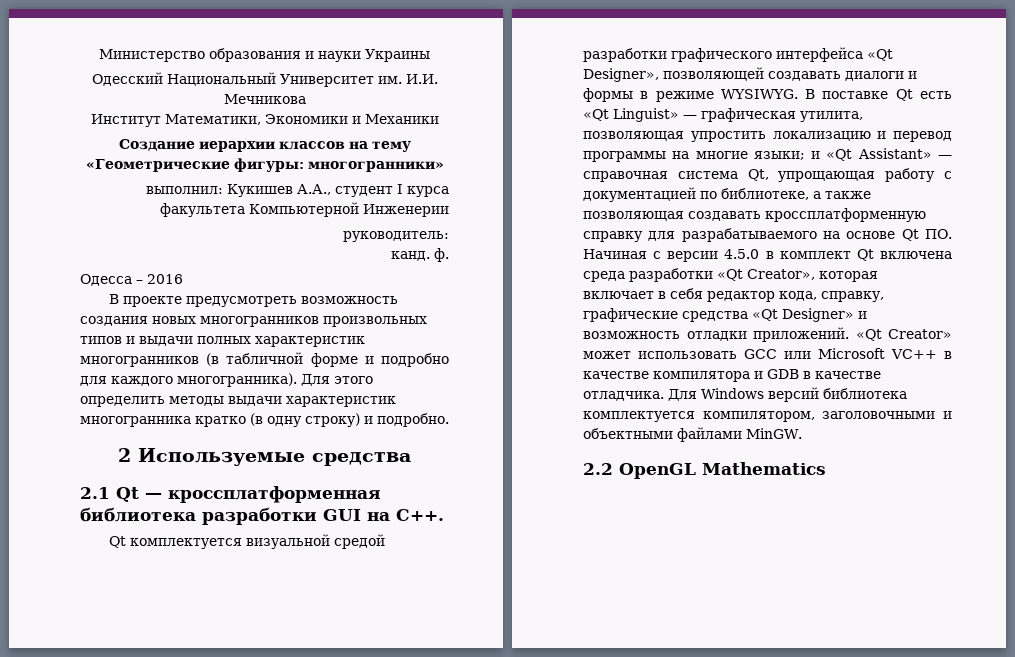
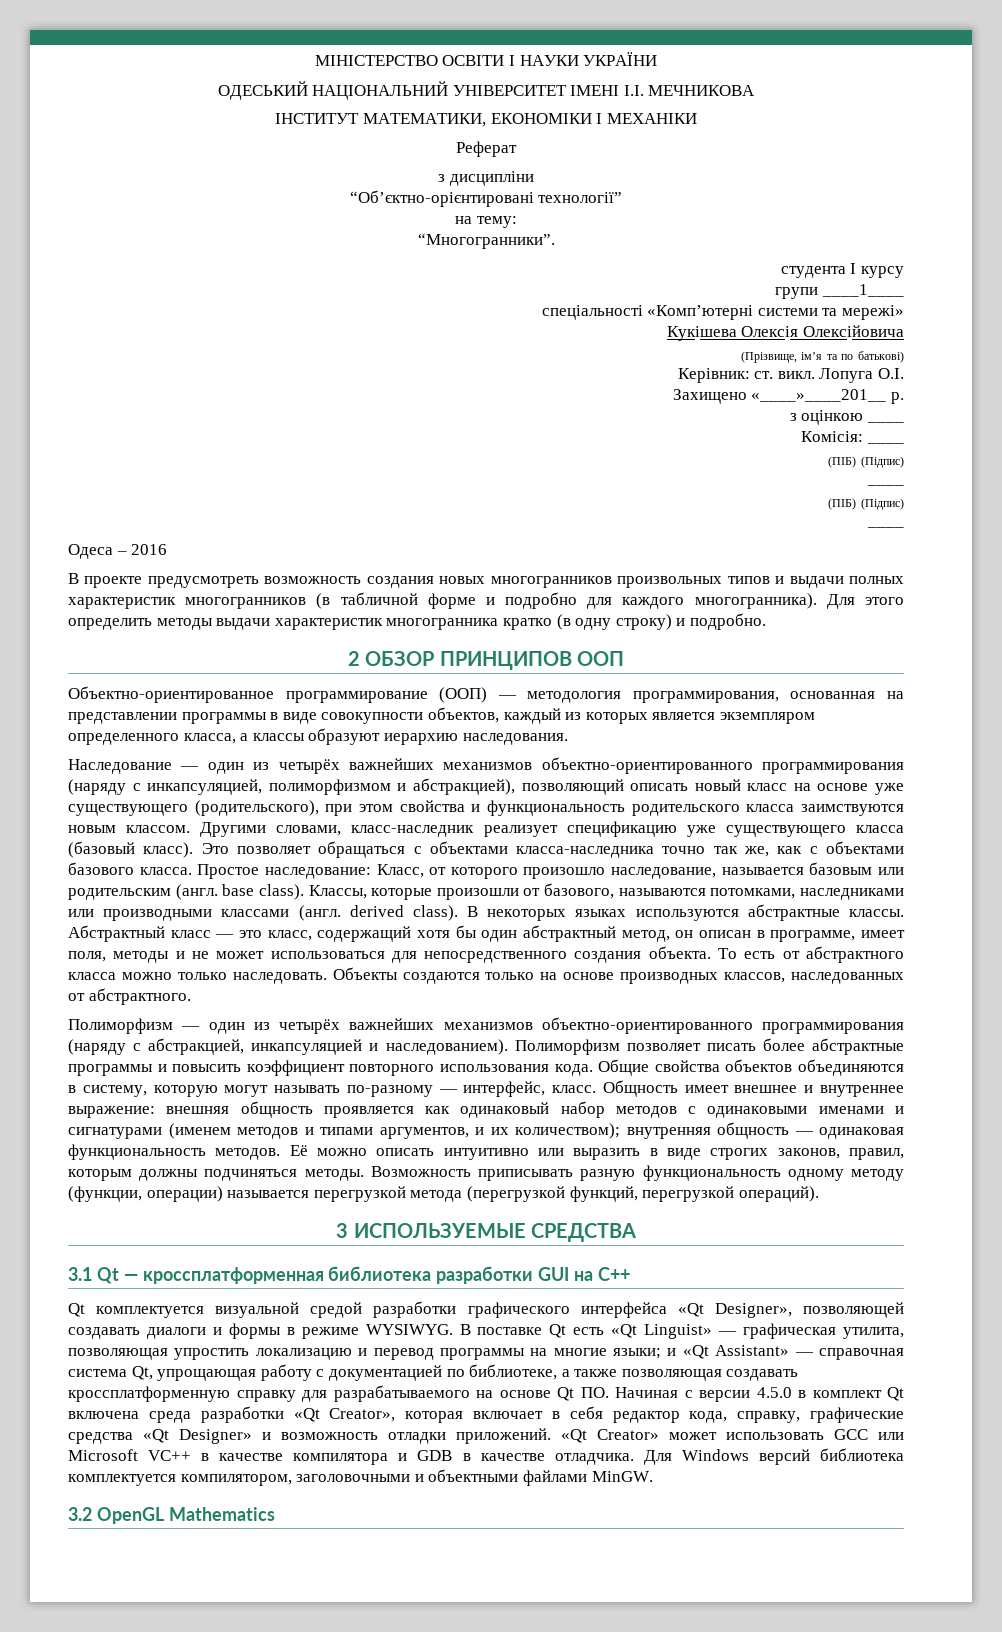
[99,48,430,62] [91,72,438,87] [223,94,306,104] [90,114,439,127] [118,139,411,152] [85,158,444,172] [146,184,449,197] [160,202,449,217] [343,231,449,242] [391,248,449,262] [80,274,132,286] Министерство образования и науки Украины // Одесский Национальный Университет им. И.И. Мечникова // Институт Математики, Экономики и Механики // Создание иерархии классов на тему «Геометрические фигуры: многогранники» // выполнил: Кукишев А.А., студент I курса факультета Компьютерной Инженерии // руководитель: // канд. ф. // Одесса -> [314,52,658,66] [217,81,756,100] [275,113,697,127] [456,141,517,157] [438,171,534,186] [349,190,623,207] [455,216,517,228] [417,233,555,249] [780,263,904,278] [775,284,904,299] [541,305,905,320] [666,325,904,341] [740,351,905,363] [677,368,905,383] [672,389,904,404] [789,410,904,425] [801,431,864,442] [867,442,904,444] [828,456,904,468] [867,484,904,486] [828,498,904,510] [867,526,904,528] [68,544,113,559] МІНІСТЕРСТВО ОСВІТИ І НАУКИ УКРАЇНИ // ОДЕСЬКИЙ НАЦІОНАЛЬНИЙ УНІВЕРСИТЕТ ІМЕНІ І.І. МЕЧНИКОВА // ІНСТИТУТ МАТЕМАТИКИ, ЕКОНОМІКИ І МЕХАНІКИ // Реферат // з дисциплiни // “Об’єктно-орієнтировані технології” // на тему: // “Многогранники”. // студента I курсу // групи ____1____ // спеціальності «Комп’ютерні системи та мережі» // Кукiшева Олексiя Олексiйовича // (Прізвище, ім’я та по батькові) // Керівник: ст. викл. Лопуга О.I. // Захищено «____»____201__ р. // з оцінкою ____ // Комісія: ____ // (ПIБ) (Підпис) // ____ // (ПIБ) (Підпис) // ____ // Одеса
[138,448,411,466] [80,487,110,499] Используемые средства // 2.1 -> [365,651,624,670] [68,686,904,703] [68,707,815,724] [68,728,568,745] [68,757,904,774] [68,778,905,795] [68,800,904,816] [68,821,904,837] [68,841,904,858] [68,862,904,879] [68,883,904,900] [68,904,904,921] [68,925,905,942] [68,946,904,963] [68,967,905,984] [68,988,191,1005] [68,1017,904,1034] [68,1038,905,1055] [68,1059,905,1076] [68,1080,904,1097] [68,1101,904,1118] [68,1122,904,1139] [68,1144,905,1160] [68,1165,904,1181] [68,1186,819,1202] [336,1223,636,1242] [68,1267,92,1281] ОБЗОР ПРИНЦИПОВ ООП // Объектно-ориентированное программирование (ООП) — методология программирования, основанная на представлении программы в виде совокупности объектов, каждый из которых является экземпляром определенного класса, а классы образуют иерархию наследования. // Наследование — один из четырёх важнейших механизмов объектно-ориентированного программирования (наряду с инкапсуляцией, полиморфизмом и абстракцией), позволяющий описать новый класс на основе уже существующего (родительского), при этом свойства и функциональность родительского класса заимствуются новым классом. Другими словами, класс-наследник реализует спецификацию уже существующего класса (базовый класс). Это позволяет обращаться с объектами класса-наследника точно так же, как с объектами базового класса. Простое наследование: Класс, от которого произошло наследование, называется базовым или родительским (англ. base class). Классы, которые произошли от базового, называются потомками, наследниками или производными классами (англ. derived class). В некоторых языках используются абстрактные классы. Абстрактный класс — это класс, содержащий хотя бы один абстрактный метод, он описан в программе, имеет поля, методы и не может использоваться для непосредственного создания объекта. То есть от абстрактного класса можно только наследовать. Объекты создаются только на основе производных классов, наследованных от абстрактного. // Полиморфизм — один из четырёх важнейших механизмов объектно-ориентированного программирования (наряду с абстракцией, инкапсуляцией и наследованием). Полиморфизм позволяет писать более абстрактные программы и повысить коэффициент повторного использования кода. Общие свойства объектов объединяются в систему, которую могут называть по-разному — интерфейс, класс. Общность имеет внешнее и внутреннее выражение: внешняя общность проявляется как одинаковый набор методов с одинаковыми именами и сигнатурами (именем методов и типами аргументов, и их количеством); внутренняя общность — одинаковая функциональность методов. Её можно описать интуитивно или выразить в виде строгих законов, правил, которым должны подчиняться методы. Возможность приписывать разную функциональность одному методу (функции, операции) называется перегрузкой метода (перегрузкой функций, перегрузкой операций). // 3 ИСПОЛЬЗУЕМЫЕ СРЕДСТВА // 3.1
[396,509,444,521] С++. -> [597,1267,630,1281] С++
[583,463,613,475] 2.2 -> [68,1507,92,1521] 3.2

